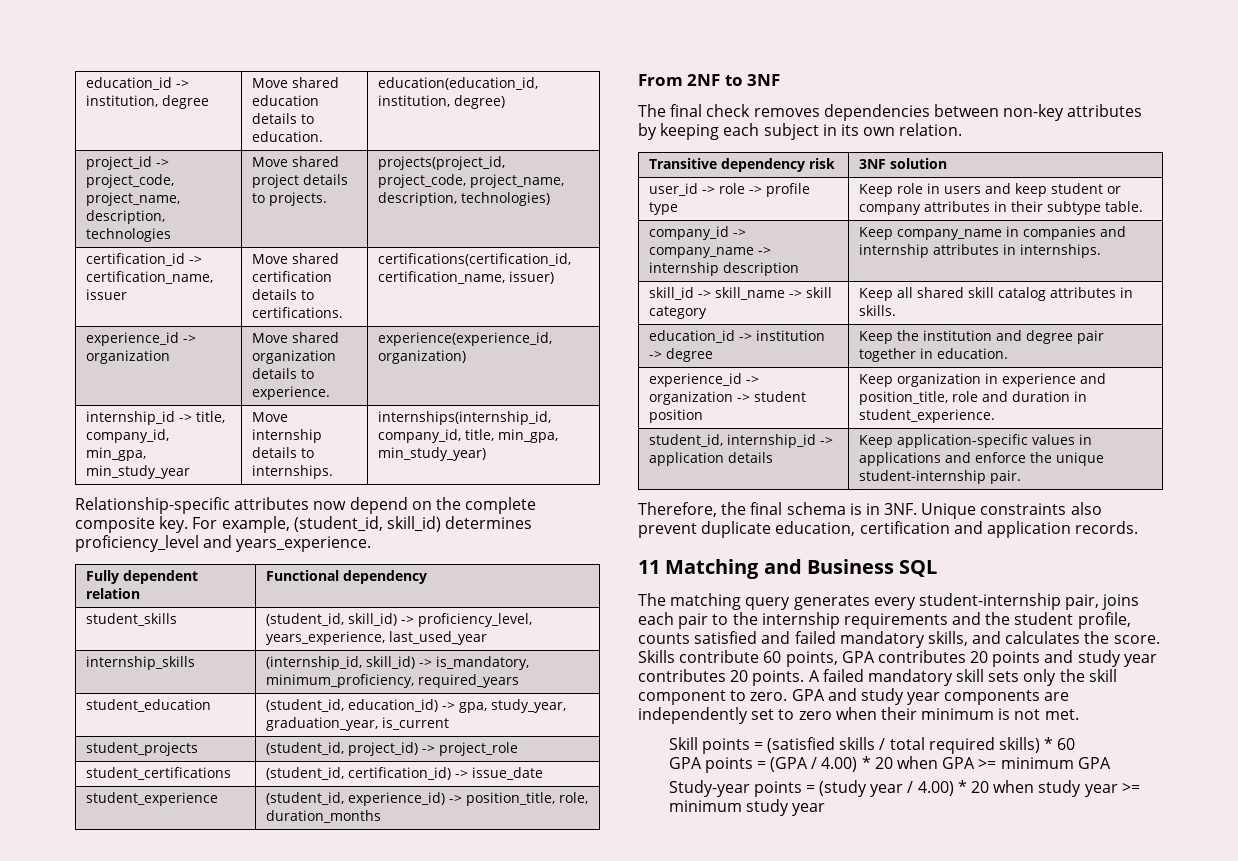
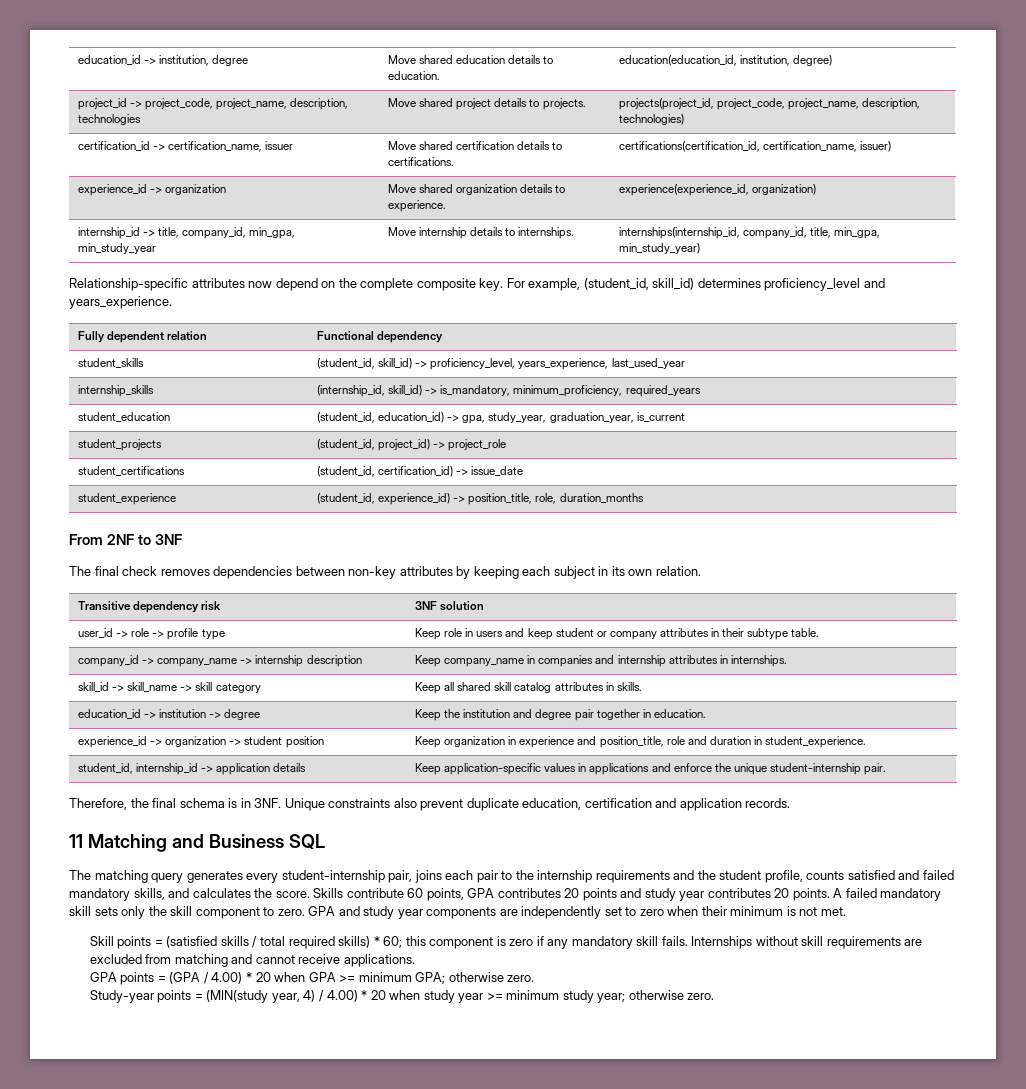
[1057,738,1076,750] 60 -> [383,936,923,949] [89,954,415,967] 60; this component is zero if any mandatory skill fails. Internships without skill requirements are excluded from matching and cannot receive applications.
[1077,757,1111,769] GPA -> [415,972,535,984] GPA; otherwise zero.
[819,780,904,797] (study year -> [206,990,316,1003] (MIN(study year, 4)
[791,803,825,816] year -> [597,990,715,1003] year; otherwise zero.

